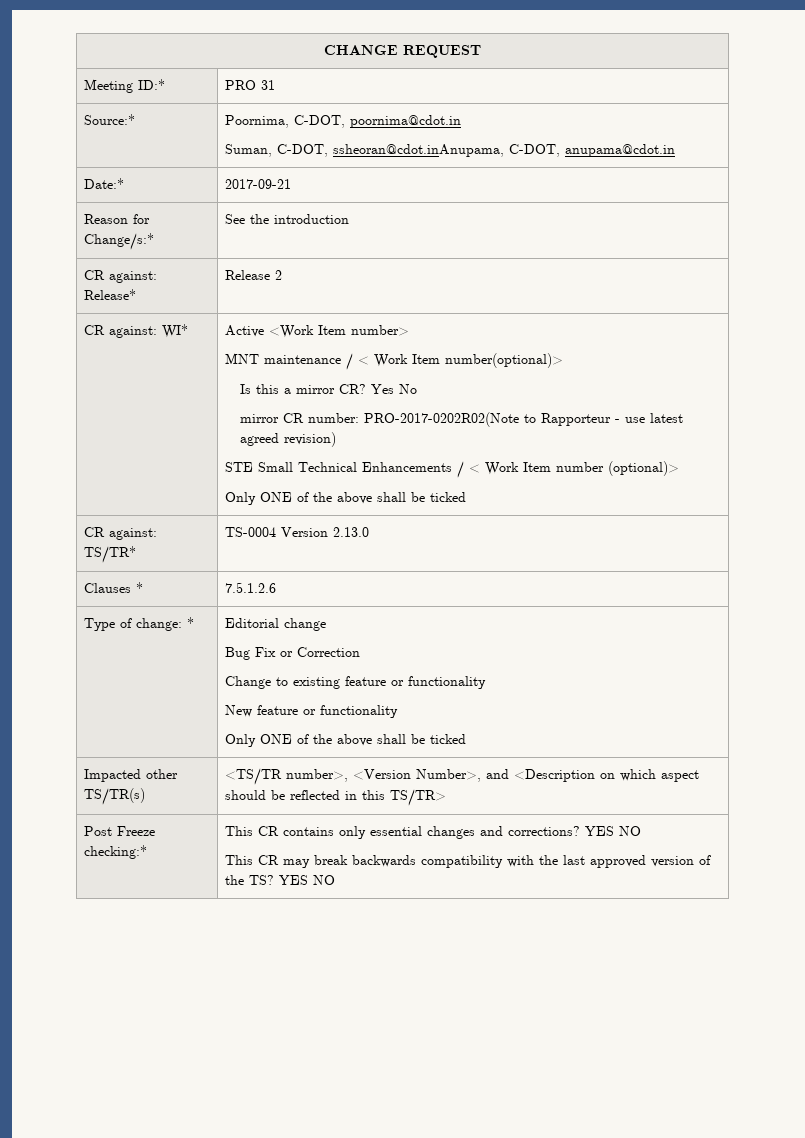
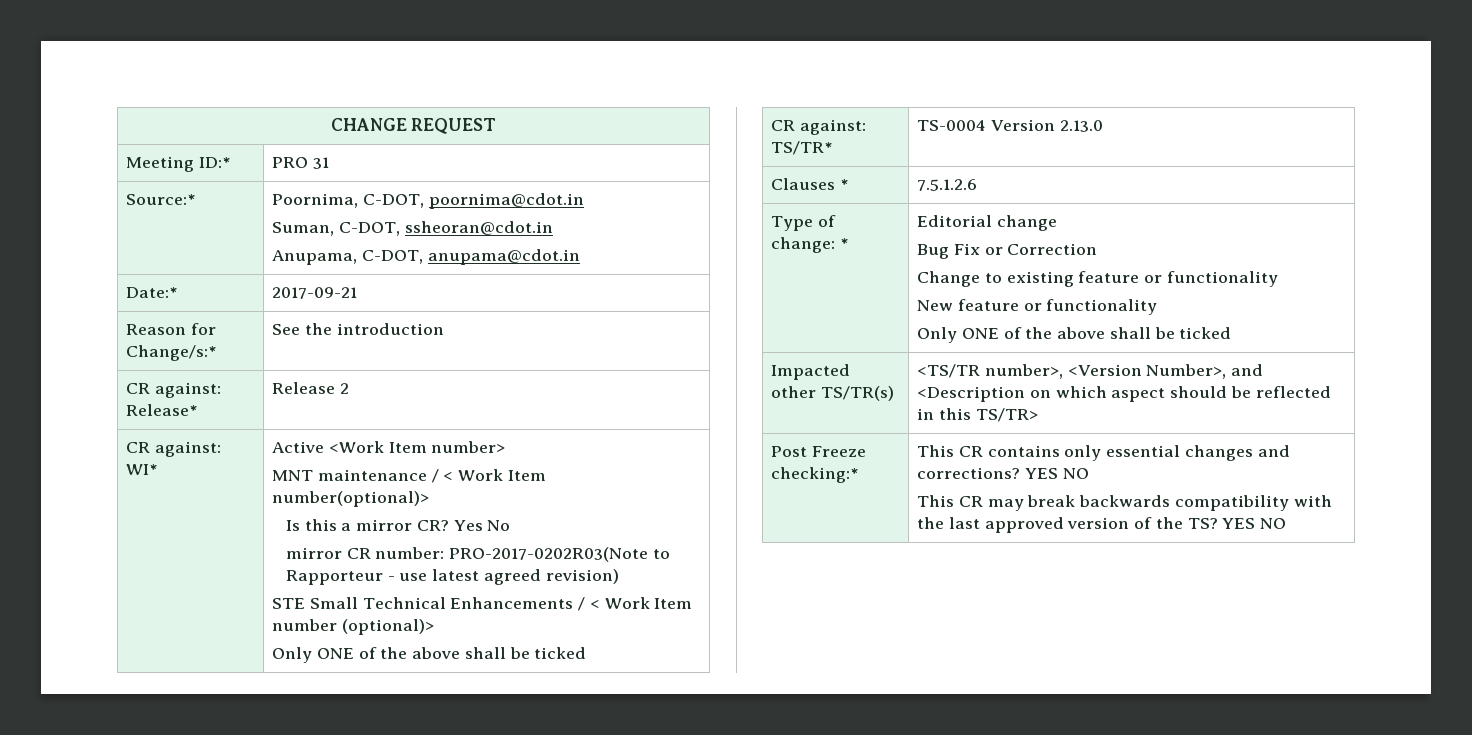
[333,144,505,157] ssheoran@cdot.inAnupama, -> [404,221,553,235] [272,250,358,265] ssheoran@cdot.in // Anupama,
[364,412,520,427] PRO-2017-0202R02(Note -> [449,547,649,562] PRO-2017-0202R03(Note

